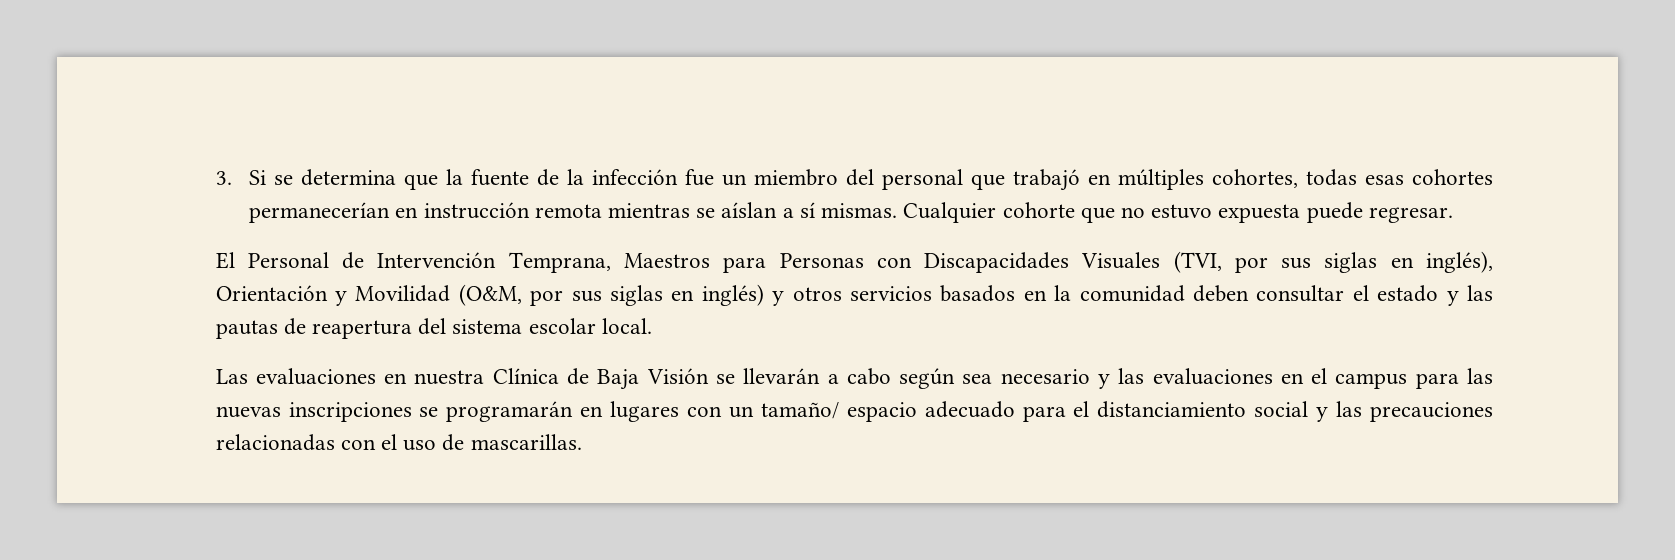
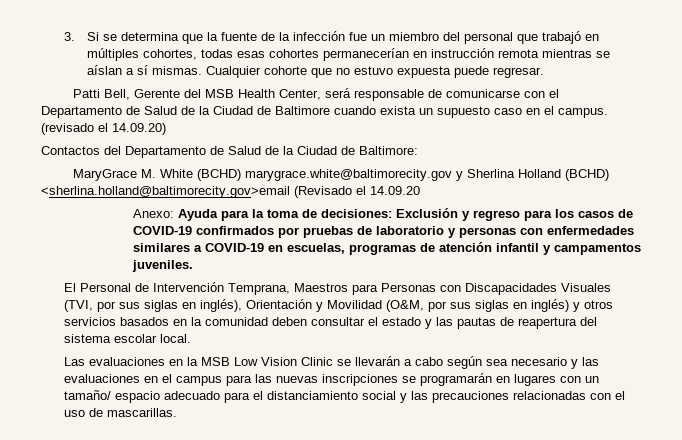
(1453, 215) none -> [72,88,559,101] [41,106,608,118] [41,123,166,135] [41,146,418,158] [72,169,609,181] [41,186,420,198] [132,208,633,221] [132,226,634,238] [132,242,641,255] [131,260,193,272] // Patti Bell, Gerente del MSB Health Center, será responsable de comunicarse con el Departamento de Salud de la Ciudad de Baltimore cuando exista un supuesto caso en el campus. (revisado el 14.09.20) // Contactos del Departamento de Salud de la Ciudad de Baltimore: // MaryGrace M. White (BCHD) marygrace.white@baltimorecity.gov y Sherlina Holland (BCHD) <sherlina.holland@baltimorecity.gov>email (Revisado el 14.09.20 // Anexo: Ayuda para la toma de decisiones: Exclusión y regreso para los casos de COVID-19 confirmados por pruebas de laboratorio y personas con enfermedades similares a COVID-19 en escuelas, programas de atención infantil y campamentos juveniles.
[414,368,709,390] nuestra Clínica de Baja Visión -> [186,357,333,366] la MSB Low Vision Clinic

